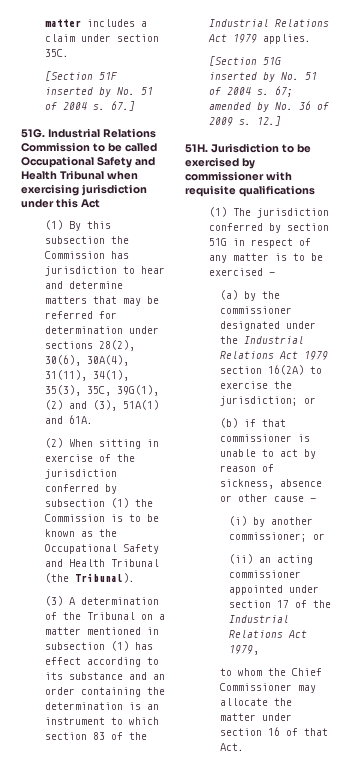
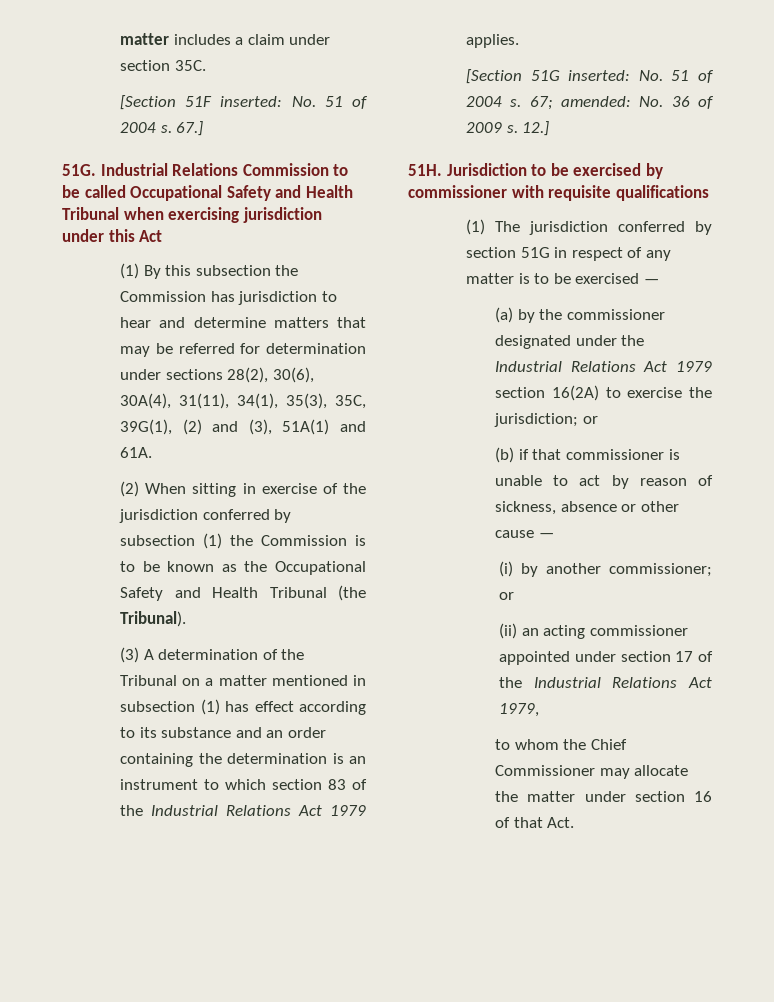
[44,87,111,97] inserted by -> [220,96,283,107] inserted:
[208,72,275,82] inserted by -> [568,70,631,81] inserted:
[208,102,269,112] amended by -> [561,96,632,107] amended:

